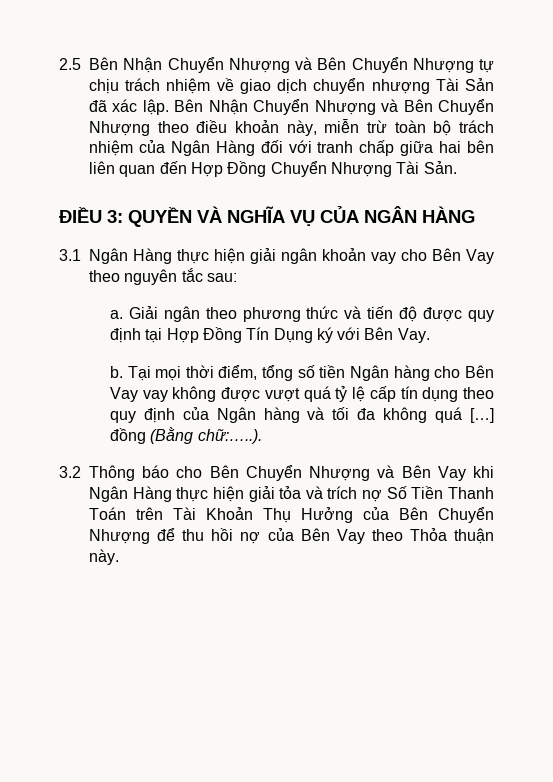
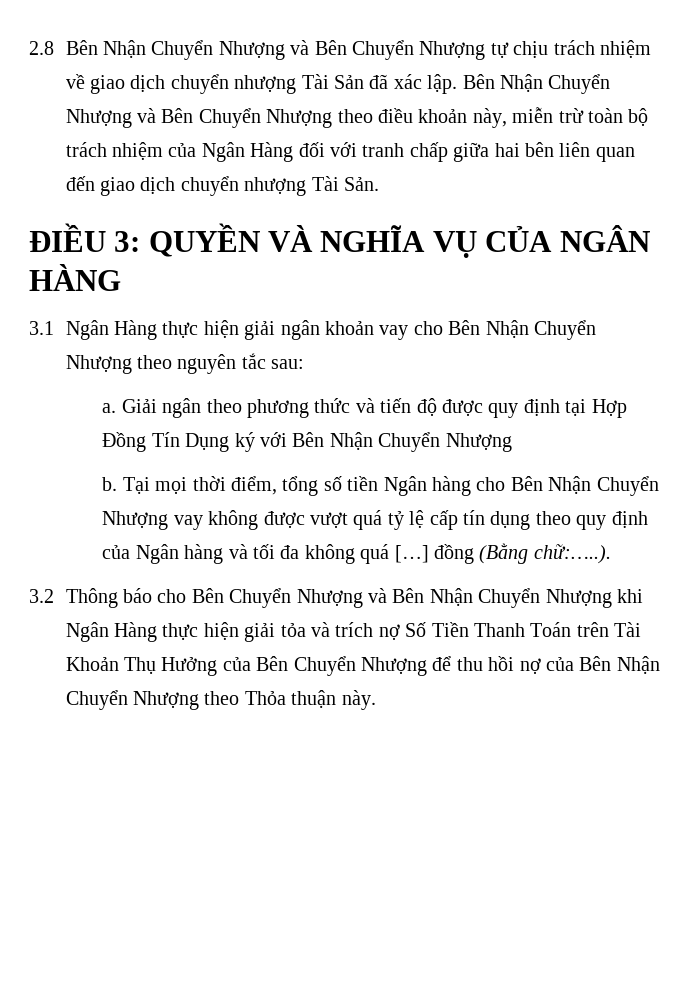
[59,58,81,70] 2.5 -> [29,41,54,55] 2.8
[190,161,392,177] Hợp Đồng Chuyển Nhượng -> [100,176,307,196] giao dịch chuyển nhượng
[466,249,494,264] Vay -> [485,320,597,340] [65,355,132,374] Nhận Chuyển Nhượng
[397,328,430,343] Vay. -> [329,432,512,452] Nhận Chuyển Nhượng
[109,387,138,402] Vay -> [548,476,659,496] [102,511,169,530] Nhận Chuyển Nhượng
[437,466,466,481] Vay -> [429,588,612,608] Nhận Chuyển Nhượng
[336,529,365,544] Vay -> [616,656,660,674] [65,690,200,710] Nhận Chuyển Nhượng

